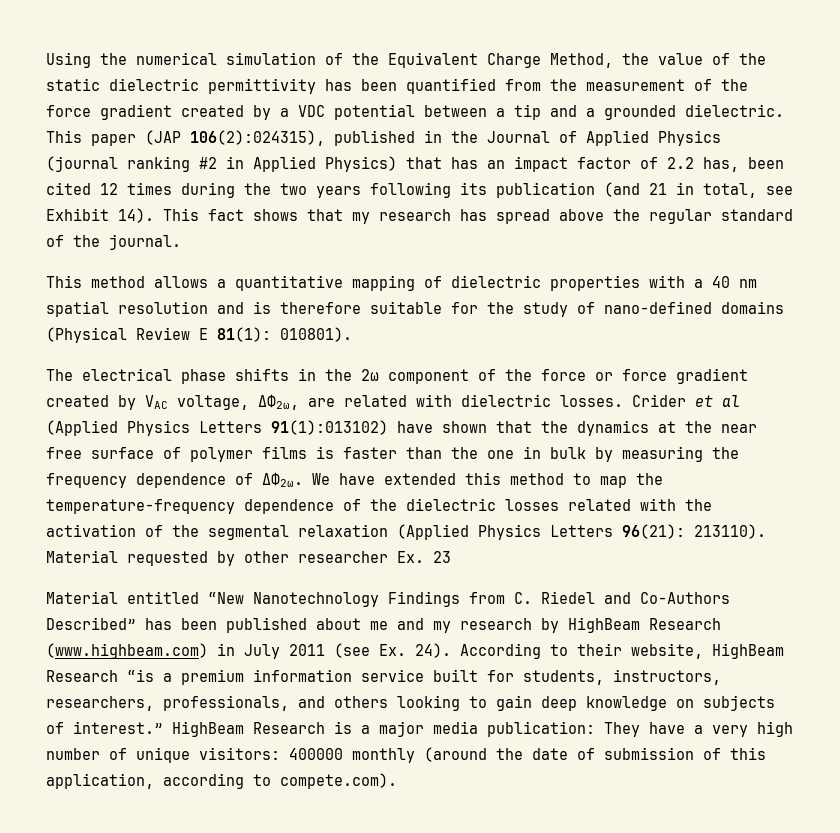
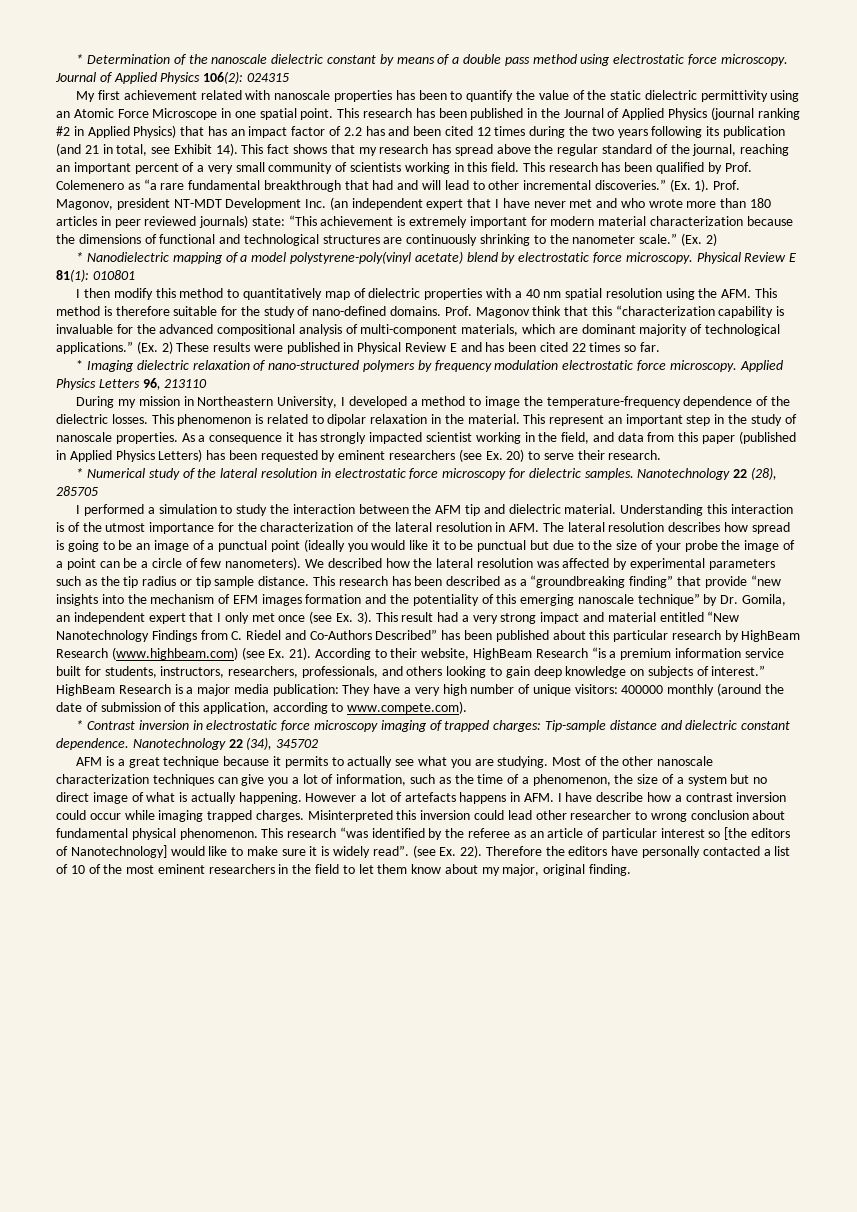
[46,52,613,68] Using the numerical simulation of the Equivalent Charge Method, -> [76,54,788,66] [55,71,289,84] [76,90,514,102] * Determination of the nanoscale dielectric constant by means of a double pass method using electrostatic force microscopy. Journal of Applied Physics 106(2): 024315 // My first achievement related with nanoscale properties has been to quantify
[325,78,748,94] [46,104,784,120] [46,130,325,146] has been quantified from the measurement of the force gradient created by a VDC potential between a tip and a grounded dielectric. This paper (JAP 106(2):024315), -> [770,90,800,102] [56,108,467,120] using an Atomic Force Microscope in one spatial point. This research has been
[703,157,739,172] has, -> [365,126,410,136] has and
[109,234,181,250] [46,275,415,291] journal. // This method allows a quantitative mapping -> [692,144,790,156] [56,162,752,174] [56,179,741,192] [56,197,772,210] [56,215,793,228] [56,233,717,246] [76,251,797,264] [56,269,135,282] [76,288,350,300] journal, reaching an important percent of a very small community of scientists working in this field. This research has been qualified by Prof. Colemenero as “a rare fundamental breakthrough that had and will lead to other incremental discoveries.” (Ex. 1). Prof. Magonov, president NT-MDT Development Inc. (an independent expert that I have never met and who wrote more than 180 articles in peer reviewed journals) state: “This achievement is extremely important for modern material characterization because the dimensions of functional and technological structures are continuously shrinking to the nanometer scale.” (Ex. 2) // * Nanodielectric mapping of a model polystyrene-poly(vinyl acetate) blend by electrostatic force microscopy. Physical Review E 81(1): 010801 // I then modify this method to quantitatively map
[217,302,244,314] and -> [665,288,777,300] [56,306,100,316] using the AFM. This method
[721,301,784,314] [46,327,352,343] [46,368,748,384] [46,394,740,410] [46,420,757,436] [46,446,739,462] [46,472,627,488] domains (Physical Review E 81(1): 010801). // The electrical phase shifts in the 2ω component of the force or force gradient created by VAC voltage, ΔΦ2ω, are related with dielectric losses. Crider et al (Applied Physics Letters 91(1):013102) have shown that the dynamics at the near free surface of polymer films is faster than the one in bulk by measuring the frequency dependence of ΔΦ2ω. We have extended this method to map -> [390,305,785,318] [56,324,780,336] [56,341,661,354] [76,360,783,372] [56,378,208,390] [76,396,520,408] domains. Prof. Magonov think that this “characterization capability is invaluable for the advanced compositional analysis of multi-component materials, which are dominant majority of technological applications.” (Ex. 2) These results were published in Physical Review E and has been cited 22 times so far. // * Imaging dielectric relaxation of nano-structured polymers by frequency modulation electrostatic force microscopy. Applied Physics Letters 96, 213110 // During my mission in Northeastern University, I developed a method to image
[505,498,712,511] [46,524,766,540] [46,550,451,566] [46,591,118,604] losses related with the activation of the segmental relaxation (Applied Physics Letters 96(21): 213110). Material requested by other researcher Ex. 23 // Material -> [111,414,797,426] [56,431,796,444] [56,449,662,462] [76,467,777,480] [56,486,98,496] [76,504,793,516] [56,522,790,534] [56,539,795,552] [56,557,775,570] [56,575,781,588] [56,593,787,606] [56,611,656,624] losses. This phenomenon is related to dipolar relaxation in the material. This represent an important step in the study of nanoscale properties. As a consequence it has strongly impacted scientist working in the field, and data from this paper (published in Applied Physics Letters) has been requested by eminent researchers (see Ex. 20) to serve their research. // * Numerical study of the lateral resolution in electrostatic force microscopy for dielectric samples. Nanotechnology 22 (28), 285705 // I performed a simulation to study the interaction between the AFM tip and dielectric material. Understanding this interaction is of the utmost importance for the characterization of the lateral resolution in AFM. The lateral resolution describes how spread is going to be an image of a punctual point (ideally you would like it to be punctual but due to the size of your probe the image of a point can be a circle of few nanometers). We described how the lateral resolution was affected by experimental parameters such as the tip radius or tip sample distance. This research has been described as a “groundbreaking finding” that provide “new insights into the mechanism of EFM images formation and the potentiality of this emerging nanoscale technique” by Dr. Gomila, an independent expert that I only met once (see Ex. 3). This result had a very strong impact and material
[370,618,451,633] me and my -> [589,630,669,642] this particular
[217,643,451,659] in July 2011 (see Ex. 24). -> [241,647,312,660] (see Ex. 21).
[280,773,397,789] compete.com). -> [347,701,468,714] [76,720,791,732] [56,737,319,750] [76,756,714,768] [56,774,768,786] [56,792,787,804] [56,810,786,822] [56,827,791,840] [56,845,791,858] [56,864,632,876] www.compete.com). // * Contrast inversion in electrostatic force microscopy imaging of trapped charges: Tip-sample distance and dielectric constant dependence. Nanotechnology 22 (34), 345702 // AFM is a great technique because it permits to actually see what you are studying. Most of the other nanoscale characterization techniques can give you a lot of information, such as the time of a phenomenon, the size of a system but no direct image of what is actually happening. However a lot of artefacts happens in AFM. I have describe how a contrast inversion could occur while imaging trapped charges. Misinterpreted this inversion could lead other researcher to wrong conclusion about fundamental physical phenomenon. This research “was identified by the referee as an article of particular interest so [the editors of Nanotechnology] would like to make sure it is widely read”. (see Ex. 22). Therefore the editors have personally contacted a list of 10 of the most eminent researchers in the field to let them know about my major, original finding.

